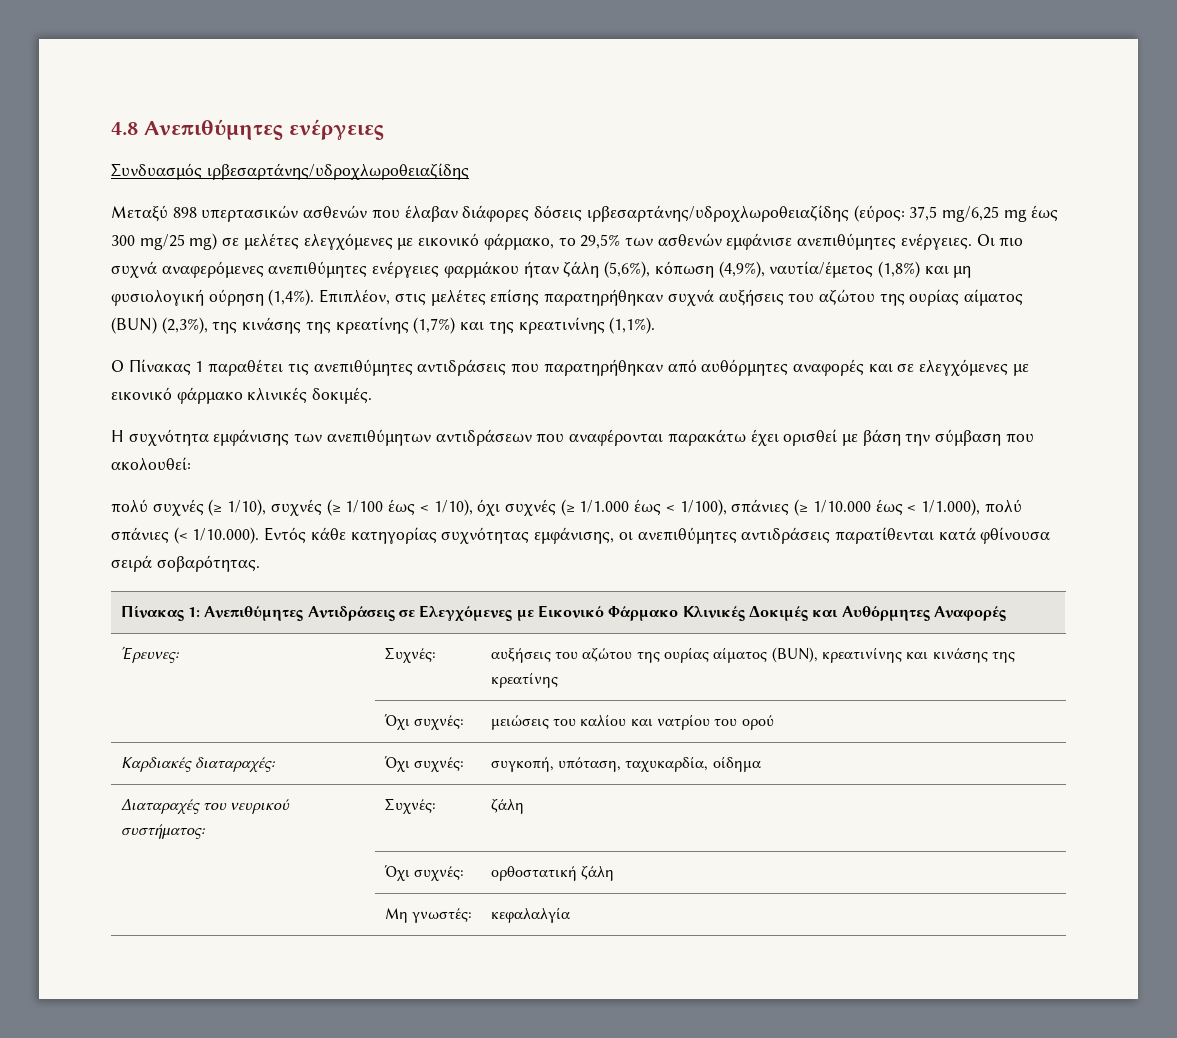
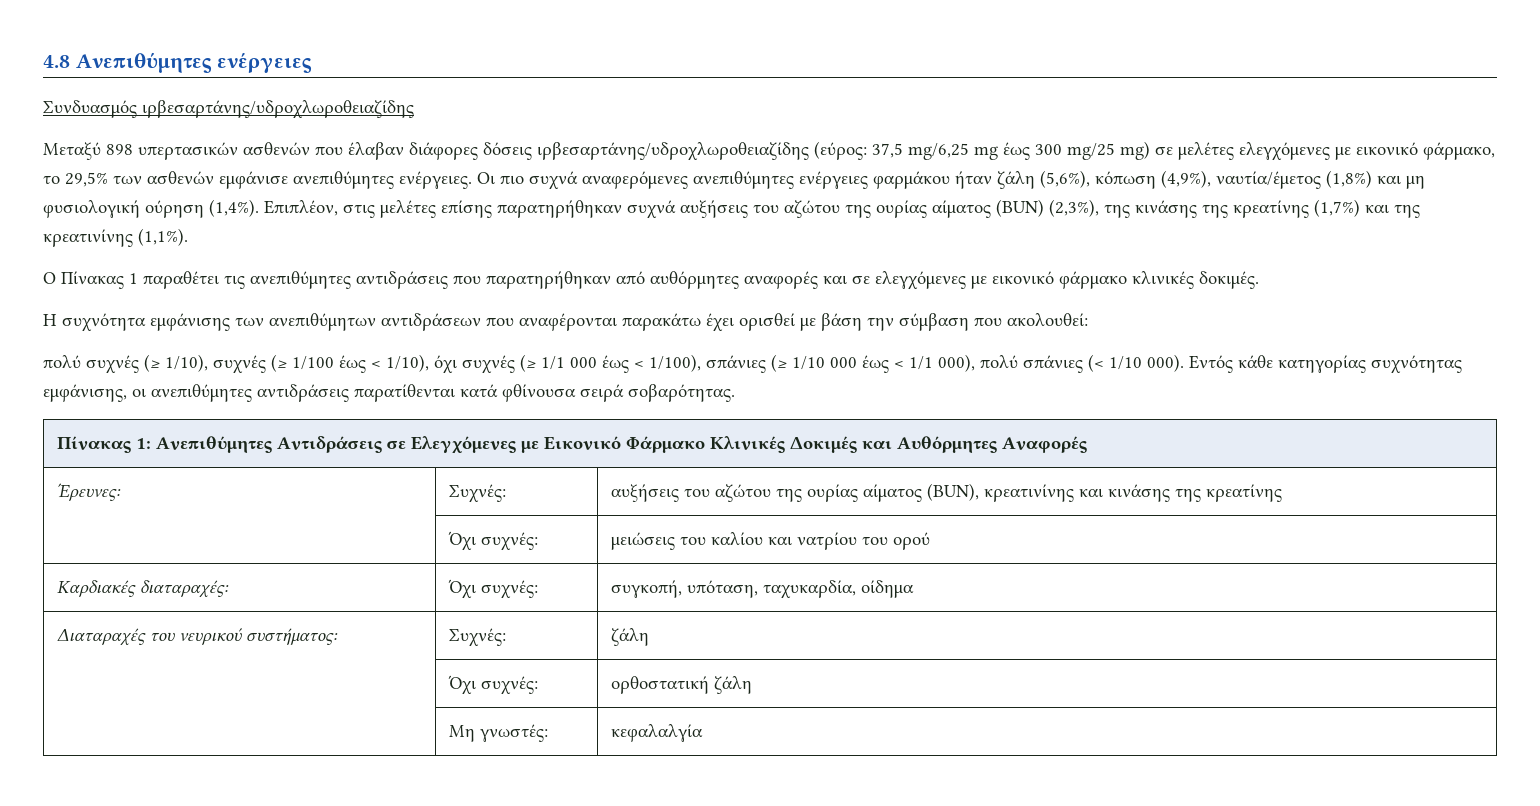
[579,500,630,513] 1/1.000 -> [541,356,597,370] 1/1 000
[812,499,980,516] 1/10.000 έως < 1/1.000), -> [792,354,975,373] 1/10 000 έως < 1/1 000),
[192,527,260,544] 1/10.000). -> [1109,354,1184,372] 1/10 000).

